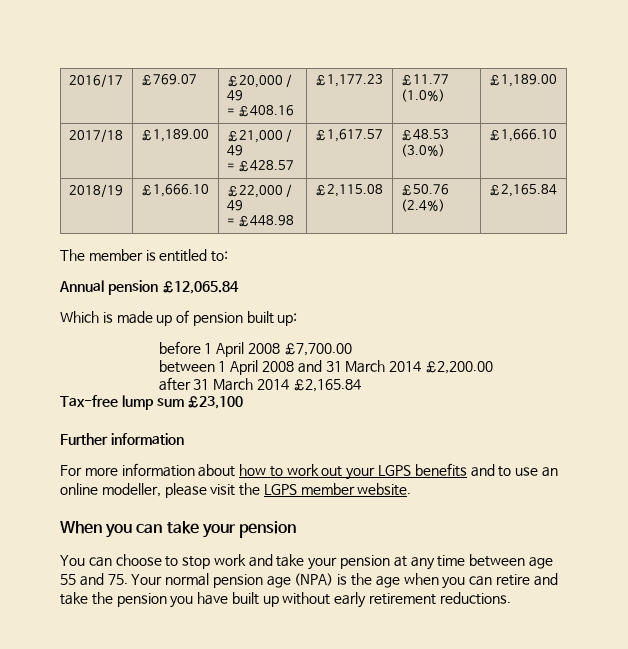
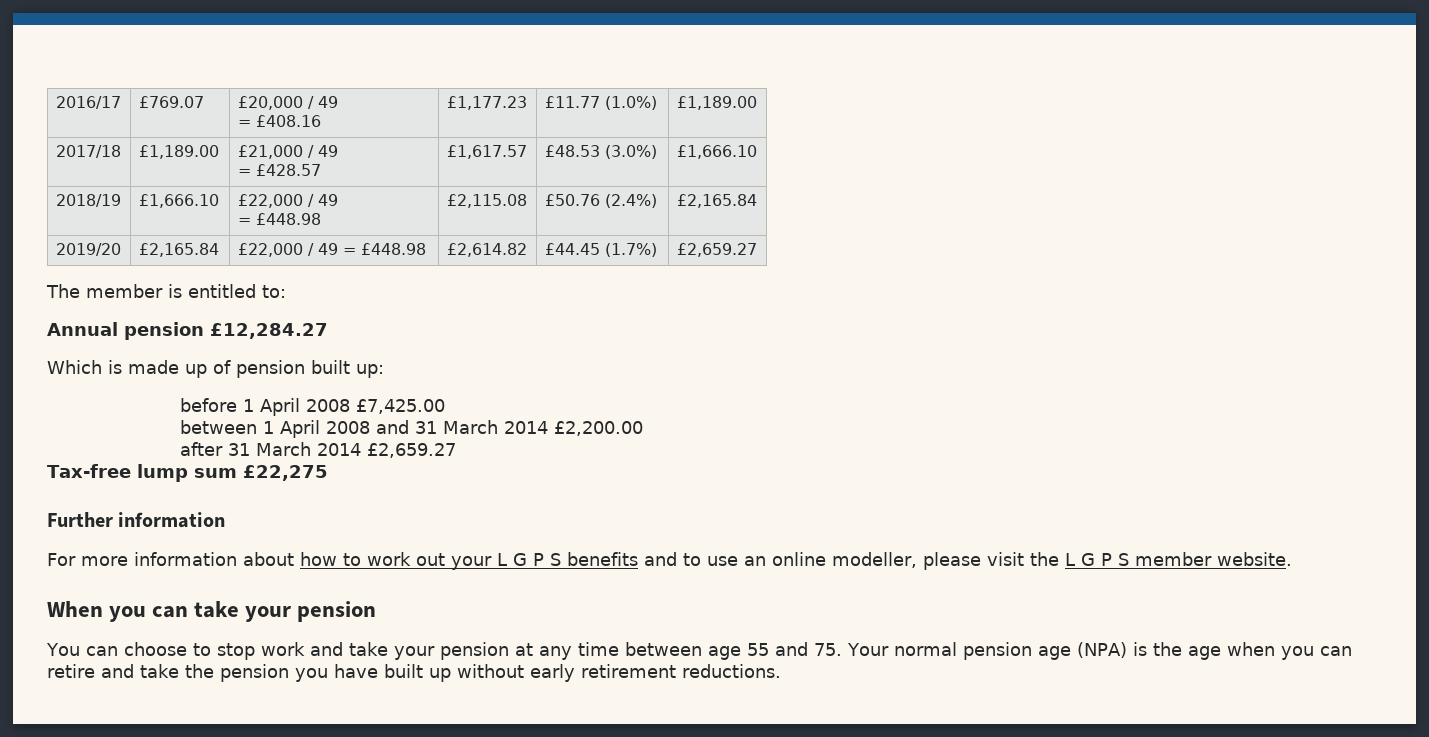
(557, 190) none -> [55,243,121,256] [138,243,219,257] [237,243,426,257] [446,243,527,257] [544,243,657,257] [676,243,757,257] // 2019/20 | £2,165.84 | £22,000 / 49 = £448.98 | £2,614.82 | £44.45 (1.7%) | £2,659.27
[161,281,239,294] £12,065.84 -> [210,323,328,339] £12,284.27
[283,343,352,356] £7,700.00 -> [356,399,446,414] £7,425.00
[292,379,361,392] £2,165.84 -> [367,443,457,458] £2,659.27
[187,396,244,409] £23,100 -> [242,465,328,481] £22,275
[378,465,412,476] LGPS -> [497,553,561,566] L G P S
[263,484,297,495] LGPS -> [1065,553,1129,566] L G P S

